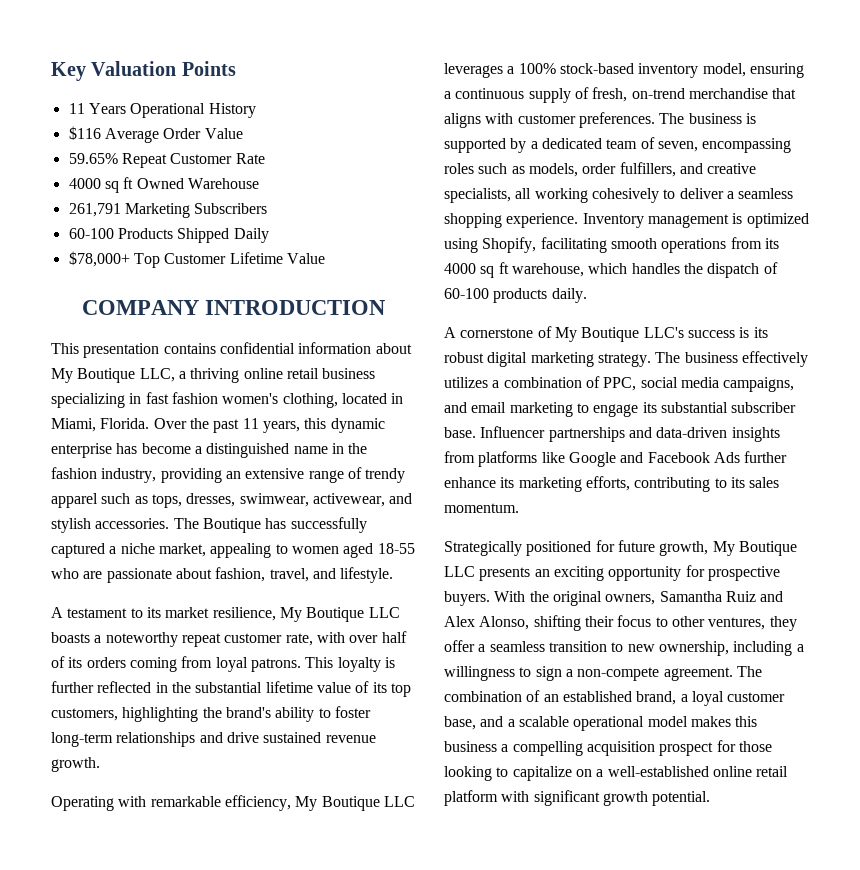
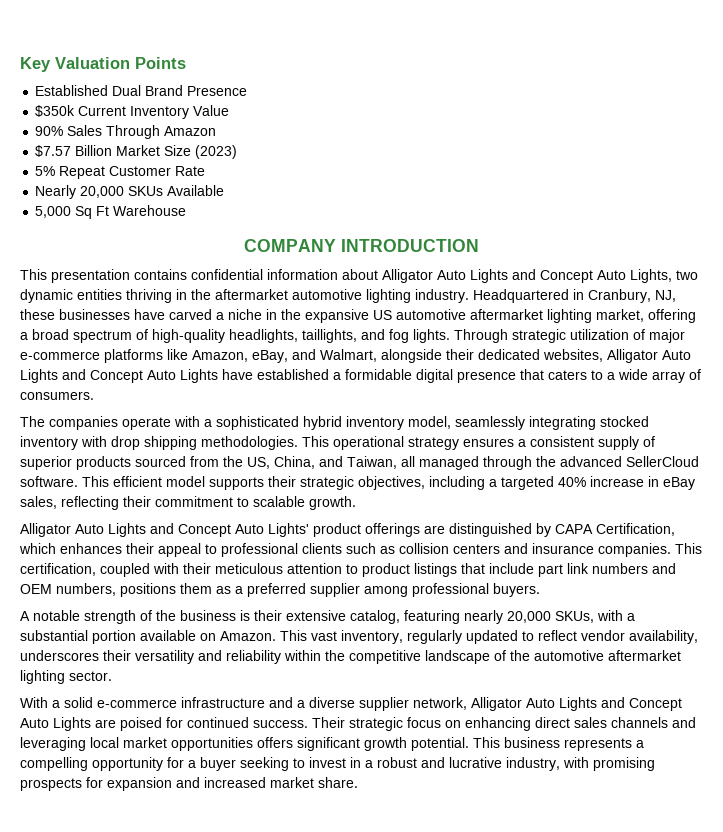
[68,103,256,118] [68,126,243,143] [68,153,265,168] [68,177,259,193] [68,203,268,218] [68,228,269,243] [68,251,325,268] 11 Years Operational History // $116 Average Order Value // 59.65% Repeat Customer Rate // 4000 sq ft Owned Warehouse // 261,791 Marketing Subscribers // 60-100 Products Shipped Daily // $78,000+ Top Customer Lifetime Value -> [35,85,248,96] [35,105,230,119] [35,125,217,139] [35,145,238,159] [35,166,206,179] [35,185,225,199] [35,205,187,219] Established Dual Brand Presence // $350k Current Inventory Value // 90% Sales Through Amazon // $7.57 Billion Market Size (2023) // 5% Repeat Customer Rate // Nearly 20,000 SKUs Available // 5,000 Sq Ft Warehouse
[51,368,376,383] [51,392,404,408] [51,418,385,433] [51,443,368,458] [51,467,406,483] [51,493,413,508] [51,517,367,533] [51,543,415,558] [51,567,394,583] [51,607,400,622] [51,631,407,647] [51,656,395,672] [51,681,411,697] [51,706,371,722] [51,732,376,747] [51,757,100,772] [51,795,415,811] [444,63,804,78] [444,87,797,103] [444,112,756,128] [444,137,792,153] [444,162,757,177] [444,188,794,203] [444,213,809,228] [444,237,779,253] [444,262,778,278] [444,288,587,303] [444,326,768,342] [444,351,808,367] [444,376,795,392] [444,402,797,417] [444,426,780,442] [444,451,788,467] [444,476,780,492] [444,503,519,513] [444,540,797,556] [444,565,780,581] [444,591,784,606] [444,615,797,631] [444,640,804,656] [444,666,762,681] [444,690,786,706] [444,716,758,731] [444,740,772,756] [444,766,789,781] [444,790,711,806] My Boutique LLC, a thriving online retail business specializing in fast fashion women's clothing, located in Miami, Florida. Over the past 11 years, this dynamic enterprise has become a distinguished name in the fashion industry, providing an extensive range of trendy apparel such as tops, dresses, swimwear, activewear, and stylish accessories. The Boutique has successfully captured a niche market, appealing to women aged 18-55 who are passionate about fashion, travel, and lifestyle. // A testament to its market resilience, My Boutique LLC boasts a noteworthy repeat customer rate, with over half of its orders coming from loyal patrons. This loyalty is further reflected in the substantial lifetime value of its top customers, highlighting the brand's ability to foster long-term relationships and drive sustained revenue growth. // Operating with remarkable efficiency, My Boutique LLC leverages a 100% stock-based inventory model, ensuring a continuous supply of fresh, on-trend merchandise that aligns with customer preferences. The business is supported by a dedicated team of seven, encompassing roles such as models, order fulfillers, and creative specialists, all working cohesively to deliver a seamless shopping experience. Inventory management is optimized using Shopify, facilitating smooth operations from its 4000 sq ft warehouse, which handles the dispatch of 60-100 products daily. // A cornerstone of My Boutique LLC's success is its robust digital marketing strategy. The business effectively utilizes a combination of PPC, social media campaigns, and email marketing to engage its substantial subscriber base. Influencer partnerships and data-driven insights from platforms like Google and Facebook Ads further enhance its marketing efforts, contributing to its sales momentum. // Strategically positioned for future growth, My Boutique LLC presents an exciting opportunity for prospective buyers. With the original owners, Samantha Ruiz and Alex Alonso, shifting their focus to other ventures, they offer a seamless transition to new ownership, including a willingness to sign a non-compete agreement. The combination of an established brand, a loyal customer base, and a scalable operational model makes this business a compelling acquisition prospect for those looking to capitalize on a well-established online retail platform with significant growth potential. -> [382,269,698,283] [20,289,676,303] [20,309,696,323] [20,329,685,343] [20,349,691,363] [20,369,701,383] [20,391,94,400] [20,416,649,430] [20,436,655,450] [20,456,699,470] [20,476,695,490] [20,496,356,510] [20,523,675,537] [19,543,702,557] [20,563,676,577] [20,583,540,597] [20,610,635,624] [20,630,698,644] [20,650,681,664] [20,670,112,684] [20,697,682,711] [20,717,696,731] [20,737,644,751] [20,757,655,771] [20,777,358,791] Alligator Auto Lights and Concept Auto Lights, two dynamic entities thriving in the aftermarket automotive lighting industry. Headquartered in Cranbury, NJ, these businesses have carved a niche in the expansive US automotive aftermarket lighting market, offering a broad spectrum of high-quality headlights, taillights, and fog lights. Through strategic utilization of major e-commerce platforms like Amazon, eBay, and Walmart, alongside their dedicated websites, Alligator Auto Lights and Concept Auto Lights have established a formidable digital presence that caters to a wide array of consumers. // The companies operate with a sophisticated hybrid inventory model, seamlessly integrating stocked inventory with drop shipping methodologies. This operational strategy ensures a consistent supply of superior products sourced from the US, China, and Taiwan, all managed through the advanced SellerCloud software. This efficient model supports their strategic objectives, including a targeted 40% increase in eBay sales, reflecting their commitment to scalable growth. // Alligator Auto Lights and Concept Auto Lights' product offerings are distinguished by CAPA Certification, which enhances their appeal to professional clients such as collision centers and insurance companies. This certification, coupled with their meticulous attention to product listings that include part link numbers and OEM numbers, positions them as a preferred supplier among professional buyers. // A notable strength of the business is their extensive catalog, featuring nearly 20,000 SKUs, with a substantial portion available on Amazon. This vast inventory, regularly updated to reflect vendor availability, underscores their versatility and reliability within the competitive landscape of the automotive aftermarket lighting sector. // With a solid e-commerce infrastructure and a diverse supplier network, Alligator Auto Lights and Concept Auto Lights are poised for continued success. Their strategic focus on enhancing direct sales channels and leveraging local market opportunities offers significant growth potential. This business represents a compelling opportunity for a buyer seeking to invest in a robust and lucrative industry, with promising prospects for expansion and increased market share.

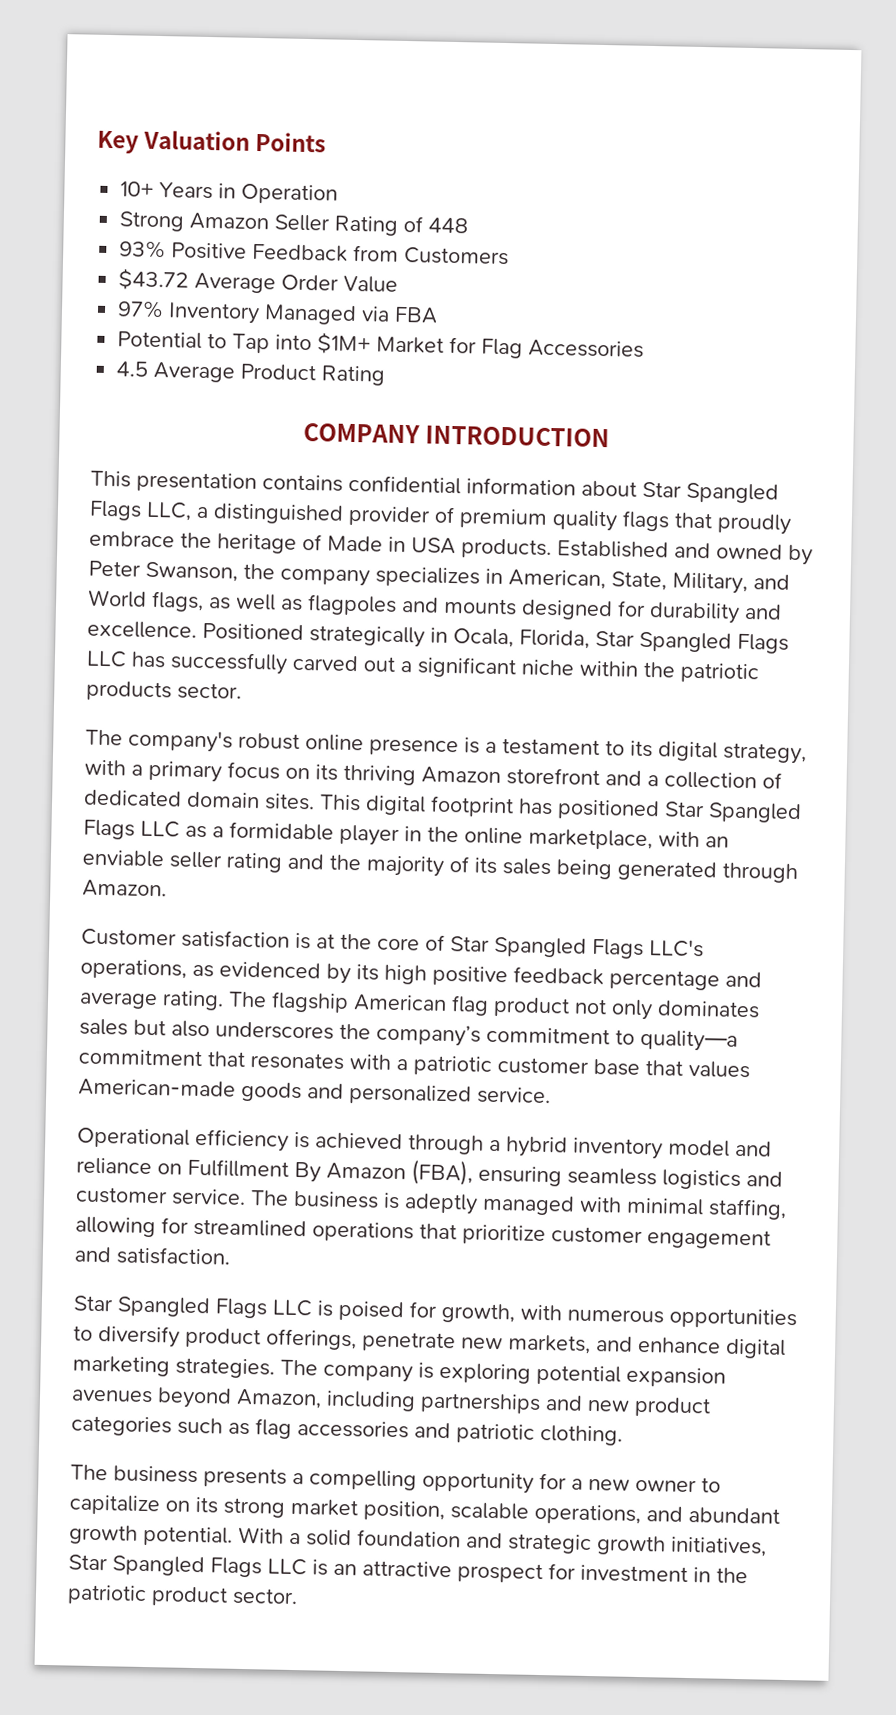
[35,85,248,96] [35,105,230,119] [35,125,217,139] [35,145,238,159] [35,166,206,179] [35,185,225,199] [35,205,187,219] Established Dual Brand Presence // $350k Current Inventory Value // 90% Sales Through Amazon // $7.57 Billion Market Size (2023) // 5% Repeat Customer Rate // Nearly 20,000 SKUs Available // 5,000 Sq Ft Warehouse -> [120,181,339,205] [119,211,469,236] [119,240,510,266] [118,268,399,294] [117,300,439,326] [117,331,645,359] [116,361,386,386] 10+ Years in Operation // Strong Amazon Seller Rating of 448 // 93% Positive Feedback from Customers // $43.72 Average Order Value // 97% Inventory Managed via FBA // Potential to Tap into $1M+ Market for Flag Accessories // 4.5 Average Product Rating
[382,269,698,283] [20,289,676,303] [20,309,696,323] [20,329,685,343] [20,349,691,363] [20,369,701,383] [20,391,94,400] [20,416,649,430] [20,436,655,450] [20,456,699,470] [20,476,695,490] [20,496,356,510] [20,523,675,537] [19,543,702,557] [20,563,676,577] [20,583,540,597] [20,610,635,624] [20,630,698,644] [20,650,681,664] [20,670,112,684] [20,697,682,711] [20,717,696,731] [20,737,632,751] Alligator Auto Lights and Concept Auto Lights, two dynamic entities thriving in the aftermarket automotive lighting industry. Headquartered in Cranbury, NJ, these businesses have carved a niche in the expansive US automotive aftermarket lighting market, offering a broad spectrum of high-quality headlights, taillights, and fog lights. Through strategic utilization of major e-commerce platforms like Amazon, eBay, and Walmart, alongside their dedicated websites, Alligator Auto Lights and Concept Auto Lights have established a formidable digital presence that caters to a wide array of consumers. // The companies operate with a sophisticated hybrid inventory model, seamlessly integrating stocked inventory with drop shipping methodologies. This operational strategy ensures a consistent supply of superior products sourced from the US, China, and Taiwan, all managed through the advanced SellerCloud software. This efficient model supports their strategic objectives, including a targeted 40% increase in eBay sales, reflecting their commitment to scalable growth. // Alligator Auto Lights and Concept Auto Lights' product offerings are distinguished by CAPA Certification, which enhances their appeal to professional clients such as collision centers and insurance companies. This certification, coupled with their meticulous attention to product listings that include part link numbers and OEM numbers, positions them as a preferred supplier among professional buyers. // A notable strength of the business is their extensive catalog, featuring nearly 20,000 SKUs, with a substantial portion available on Amazon. This vast inventory, regularly updated to reflect vendor availability, underscores their versatility and reliability within the competitive landscape of the automotive aftermarket lighting sector. // With a solid e-commerce infrastructure and a diverse supplier network, Alligator Auto Lights and Concept Auto Lights are poised for continued success. Their strategic focus on enhancing direct sales channels and leveraging local market opportunities offers significant growth potential. This business represents -> [642,481,779,504] [89,500,792,535] [89,530,813,566] [88,560,790,595] [88,589,782,624] [87,620,789,654] [86,650,759,684] [86,680,242,702] [85,729,807,765] [84,759,782,790] [83,789,802,824] [83,819,729,851] [82,849,798,884] [82,879,167,898] [81,928,704,959] [80,958,762,991] [79,990,760,1021] [79,1018,738,1052] [78,1048,750,1079] [78,1078,551,1106] [77,1127,772,1160] [76,1157,783,1190] [75,1186,787,1220] [75,1216,771,1250] [74,1246,231,1266] [73,1295,797,1330] [73,1325,786,1359] [72,1355,726,1388] [71,1387,711,1418] [71,1415,623,1446] [70,1464,287,1488] Star Spangled Flags LLC, a distinguished provider of premium quality flags that proudly embrace the heritage of Made in USA products. Established and owned by Peter Swanson, the company specializes in American, State, Military, and World flags, as well as flagpoles and mounts designed for durability and excellence. Positioned strategically in Ocala, Florida, Star Spangled Flags LLC has successfully carved out a significant niche within the patriotic products sector. // The company's robust online presence is a testament to its digital strategy, with a primary focus on its thriving Amazon storefront and a collection of dedicated domain sites. This digital footprint has positioned Star Spangled Flags LLC as a formidable player in the online marketplace, with an enviable seller rating and the majority of its sales being generated through Amazon. // Customer satisfaction is at the core of Star Spangled Flags LLC's operations, as evidenced by its high positive feedback percentage and average rating. The flagship American flag product not only dominates sales but also underscores the company’s commitment to quality—a commitment that resonates with a patriotic customer base that values American-made goods and personalized service. // Operational efficiency is achieved through a hybrid inventory model and reliance on Fulfillment By Amazon (FBA), ensuring seamless logistics and customer service. The business is adeptly managed with minimal staffing, allowing for streamlined operations that prioritize customer engagement and satisfaction. // Star Spangled Flags LLC is poised for growth, with numerous opportunities to diversify product offerings, penetrate new markets, and enhance digital marketing strategies. The company is exploring potential expansion avenues beyond Amazon, including partnerships and new product categories such as flag accessories and patriotic clothing. // The business presents
[200,757,655,771] [20,777,358,791] buyer seeking to invest in a robust and lucrative industry, with promising prospects for expansion and increased market share. -> [588,1477,721,1493] [69,1494,780,1526] [69,1524,767,1557] [68,1554,748,1584] [67,1584,298,1607] new owner to capitalize on its strong market position, scalable operations, and abundant growth potential. With a solid foundation and strategic growth initiatives, Star Spangled Flags LLC is an attractive prospect for investment in the patriotic product sector.

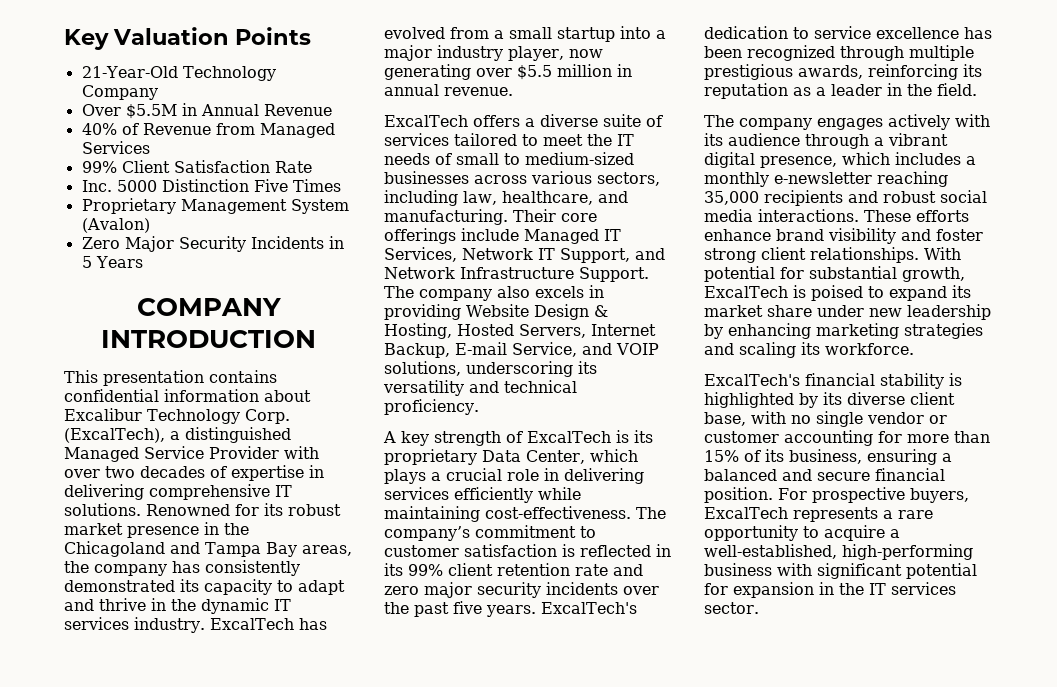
[120,181,339,205] [119,211,469,236] [119,240,510,266] [118,268,399,294] [117,300,439,326] [117,331,645,359] [116,361,386,386] 10+ Years in Operation // Strong Amazon Seller Rating of 448 // 93% Positive Feedback from Customers // $43.72 Average Order Value // 97% Inventory Managed via FBA // Potential to Tap into $1M+ Market for Flag Accessories // 4.5 Average Product Rating -> [81,66,276,81] [81,85,158,100] [81,103,332,119] [81,123,335,138] [81,141,150,154] [81,160,312,173] [81,179,341,192] [81,198,349,214] [81,218,150,233] [81,236,344,252] [81,256,143,268] 21-Year-Old Technology Company // Over $5.5M in Annual Revenue // 40% of Revenue from Managed Services // 99% Client Satisfaction Rate // Inc. 5000 Distinction Five Times // Proprietary Management System (Avalon) // Zero Major Security Incidents in 5 Years
[642,481,779,504] [89,500,792,535] [89,530,813,566] [88,560,790,595] [88,589,782,624] [87,620,789,654] [86,650,759,684] [86,680,242,702] [85,729,807,765] [84,759,782,790] [83,789,802,824] [83,819,729,851] [82,849,798,884] [82,879,167,898] [81,928,704,959] [80,958,762,991] [79,990,760,1021] [79,1018,738,1052] [78,1048,750,1079] [78,1078,551,1106] [77,1127,772,1160] [76,1157,783,1190] [75,1186,787,1220] [75,1216,771,1250] [74,1246,231,1266] [73,1295,797,1330] [73,1325,786,1359] [72,1355,726,1388] [71,1387,711,1418] [71,1415,623,1446] [70,1464,721,1494] [69,1494,780,1526] [69,1524,767,1557] [68,1554,748,1584] [67,1584,228,1607] Star Spangled Flags LLC, a distinguished provider of premium quality flags that proudly embrace the heritage of Made in USA products. Established and owned by Peter Swanson, the company specializes in American, State, Military, and World flags, as well as flagpoles and mounts designed for durability and excellence. Positioned strategically in Ocala, Florida, Star Spangled Flags LLC has successfully carved out a significant niche within the patriotic products sector. // The company's robust online presence is a testament to its digital strategy, with a primary focus on its thriving Amazon storefront and a collection of dedicated domain sites. This digital footprint has positioned Star Spangled Flags LLC as a formidable player in the online marketplace, with an enviable seller rating and the majority of its sales being generated through Amazon. // Customer satisfaction is at the core of Star Spangled Flags LLC's operations, as evidenced by its high positive feedback percentage and average rating. The flagship American flag product not only dominates sales but also underscores the company’s commitment to quality—a commitment that resonates with a patriotic customer base that values American-made goods and personalized service. // Operational efficiency is achieved through a hybrid inventory model and reliance on Fulfillment By Amazon (FBA), ensuring seamless logistics and customer service. The business is adeptly managed with minimal staffing, allowing for streamlined operations that prioritize customer engagement and satisfaction. // Star Spangled Flags LLC is poised for growth, with numerous opportunities to diversify product offerings, penetrate new markets, and enhance digital marketing strategies. The company is exploring potential expansion avenues beyond Amazon, including partnerships and new product categories such as flag accessories and patriotic clothing. // The business presents a compelling opportunity for a new owner to capitalize on its strong market position, scalable operations, and abundant growth potential. With a solid foundation and strategic growth initiatives, Star Spangled Flags LLC is an attractive prospect for investment in the patriotic product -> [64,408,290,424] [64,427,291,443] [64,446,319,462] [64,465,324,481] [64,484,292,500] [64,503,341,516] [64,522,249,538] [64,541,352,557] [64,560,300,576] [64,579,345,595] [64,598,291,614] [64,617,327,633] [384,26,666,42] [384,45,603,61] [384,64,632,80] [384,84,513,96] [384,114,663,127] [384,133,634,146] [384,152,634,165] [384,171,660,186] [384,190,628,206] [384,209,597,225] [384,228,621,244] [384,247,665,263] [384,267,649,282] [384,285,604,301] [384,304,608,320] [384,323,656,339] [384,342,659,358] [384,361,597,377] [383,380,577,396] [384,399,479,415] [383,430,653,446] [384,449,638,465] [384,468,644,484] [384,487,581,503] [384,506,666,522] [384,525,596,541] [384,544,671,557] [384,563,643,576] [384,582,659,598] [384,601,637,617] [704,26,992,39] [704,45,974,61] [704,64,982,80] [704,83,977,99] [704,114,990,130] [704,133,948,149] [704,152,976,168] [704,171,948,187] [704,190,987,206] [704,209,969,222] [704,228,983,244] [704,247,961,263] [704,266,965,282] [704,285,971,301] [704,304,991,320] [704,323,983,339] [704,342,914,358] [704,373,962,389] [704,392,955,408] [704,411,947,427] [704,430,990,446] [704,449,952,465] [704,468,945,481] [704,487,969,503] [704,507,933,522] [704,525,900,541] [704,544,973,560] [704,563,977,579] [704,582,956,598] Excalibur Technology Corp. (ExcalTech), a distinguished Managed Service Provider with over two decades of expertise in delivering comprehensive IT solutions. Renowned for its robust market presence in the Chicagoland and Tampa Bay areas, the company has consistently demonstrated its capacity to adapt and thrive in the dynamic IT services industry. ExcalTech has evolved from a small startup into a major industry player, now generating over $5.5 million in annual revenue. // ExcalTech offers a diverse suite of services tailored to meet the IT needs of small to medium-sized businesses across various sectors, including law, healthcare, and manufacturing. Their core offerings include Managed IT Services, Network IT Support, and Network Infrastructure Support. The company also excels in providing Website Design & Hosting, Hosted Servers, Internet Backup, E-mail Service, and VOIP solutions, underscoring its versatility and technical proficiency. // A key strength of ExcalTech is its proprietary Data Center, which plays a crucial role in delivering services efficiently while maintaining cost-effectiveness. The company’s commitment to customer satisfaction is reflected in its 99% client retention rate and zero major security incidents over the past five years. ExcalTech's dedication to service excellence has been recognized through multiple prestigious awards, reinforcing its reputation as a leader in the field. // The company engages actively with its audience through a vibrant digital presence, which includes a monthly e-newsletter reaching 35,000 recipients and robust social media interactions. These efforts enhance brand visibility and foster strong client relationships. With potential for substantial growth, ExcalTech is poised to expand its market share under new leadership by enhancing marketing strategies and scaling its workforce. // ExcalTech's financial stability is highlighted by its diverse client base, with no single vendor or customer accounting for more than 15% of its business, ensuring a balanced and secure financial position. For prospective buyers, ExcalTech represents a rare opportunity to acquire a well-established, high-performing business with significant potential for expansion in the IT services

